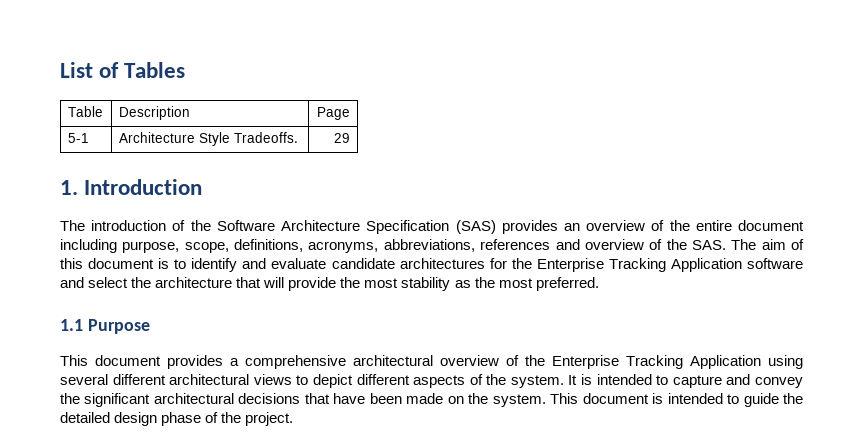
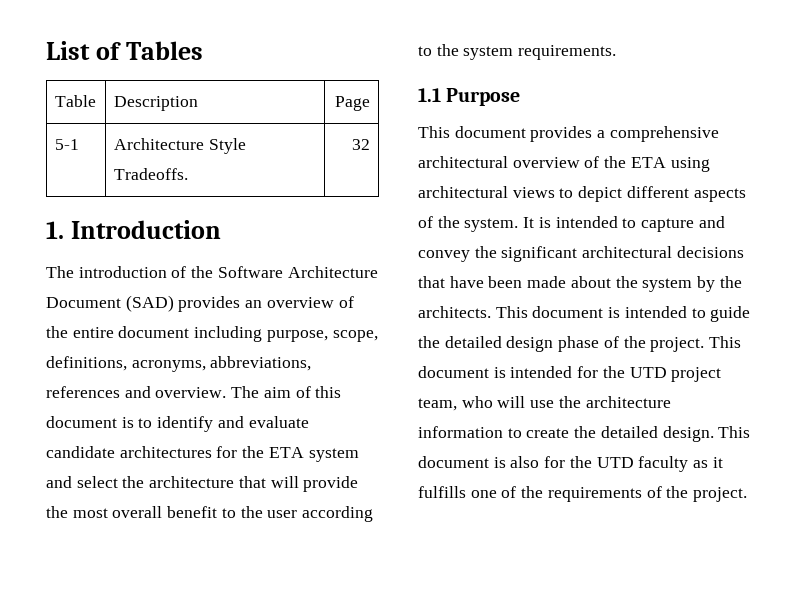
[334,133,351,143] 29 -> [352,139,371,150] 32
[366,220,496,234] Specification (SAS) -> [46,295,174,312] Document (SAD)
[584,239,726,250] overview of the SAS. -> [155,387,227,398] overview.
[536,258,803,272] Enterprise Tracking Application software -> [268,447,359,462] ETA system
[401,277,599,291] stability as the most preferred. -> [112,506,374,522] [418,44,617,60] overall benefit to the user according to the system requirements.
[552,355,803,369] [60,374,166,385] Enterprise Tracking Application using several different -> [630,157,710,172] ETA using
[447,393,546,407] on the system. -> [570,276,742,292] [418,306,491,318] about the system by the architects.
(294, 419) none -> [709,336,742,348] [418,366,722,382] [418,396,671,411] [418,426,751,442] [418,456,723,472] [418,486,748,502] This document is intended for the UTD project team, who will use the architecture information to create the detailed design. This document is also for the UTD faculty as it fulfills one of the requirements of the project.

